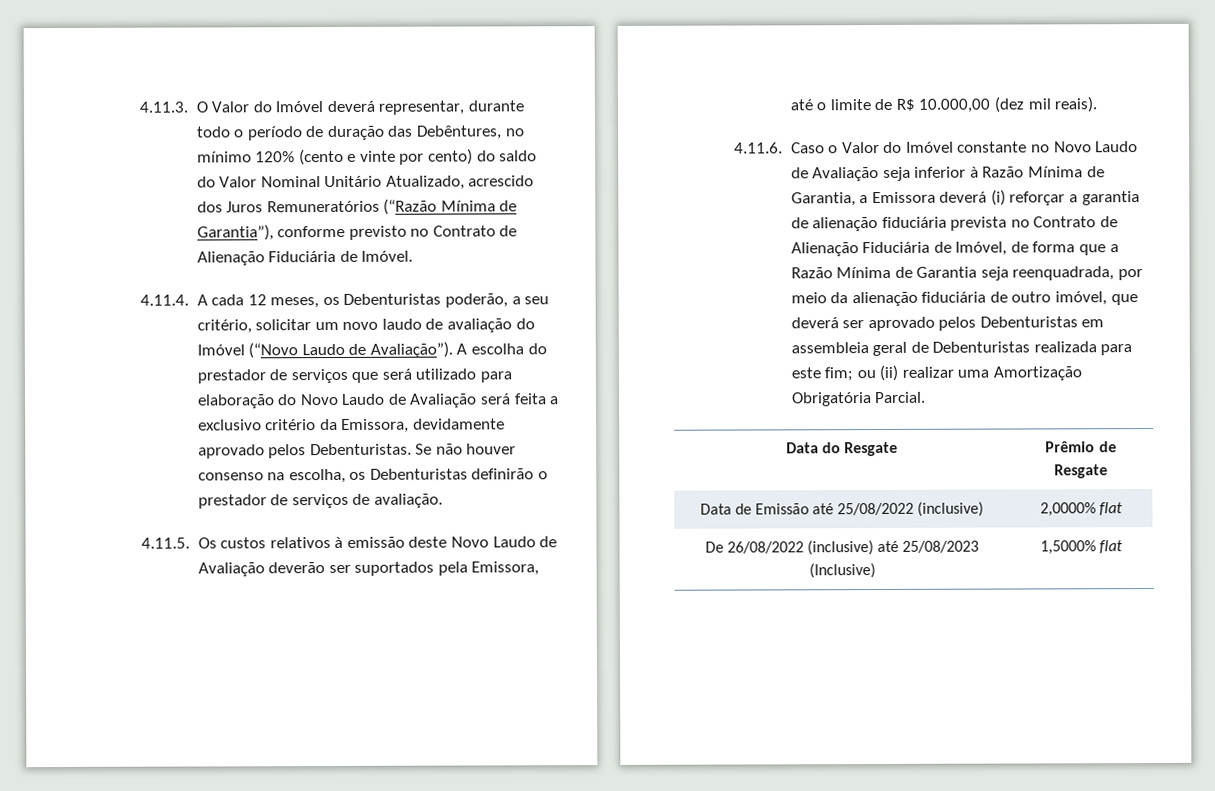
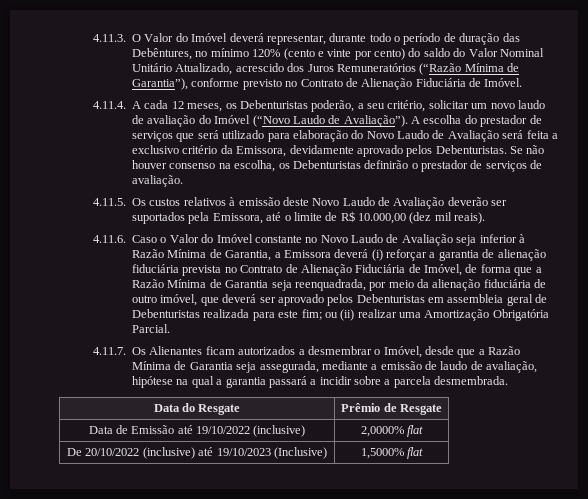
(927, 397) none -> [92,346,521,358] [131,361,538,373] [131,376,509,388] // 4.11.7. Os Alienantes ficam autorizados a desmembrar o Imóvel, desde que a Razão Mínima de Garantia seja assegurada, mediante a emissão de laudo de avaliação, hipótese na qual a garantia passará a incidir sobre a parcela desmembrada.
[837,502,915,516] 25/08/2022 -> [196,426,251,434] 19/10/2022
[726,541,804,554] 26/08/2022 -> [85,448,140,456] 20/10/2022
[902,540,980,553] 25/08/2023 -> [216,448,271,456] 19/10/2023

